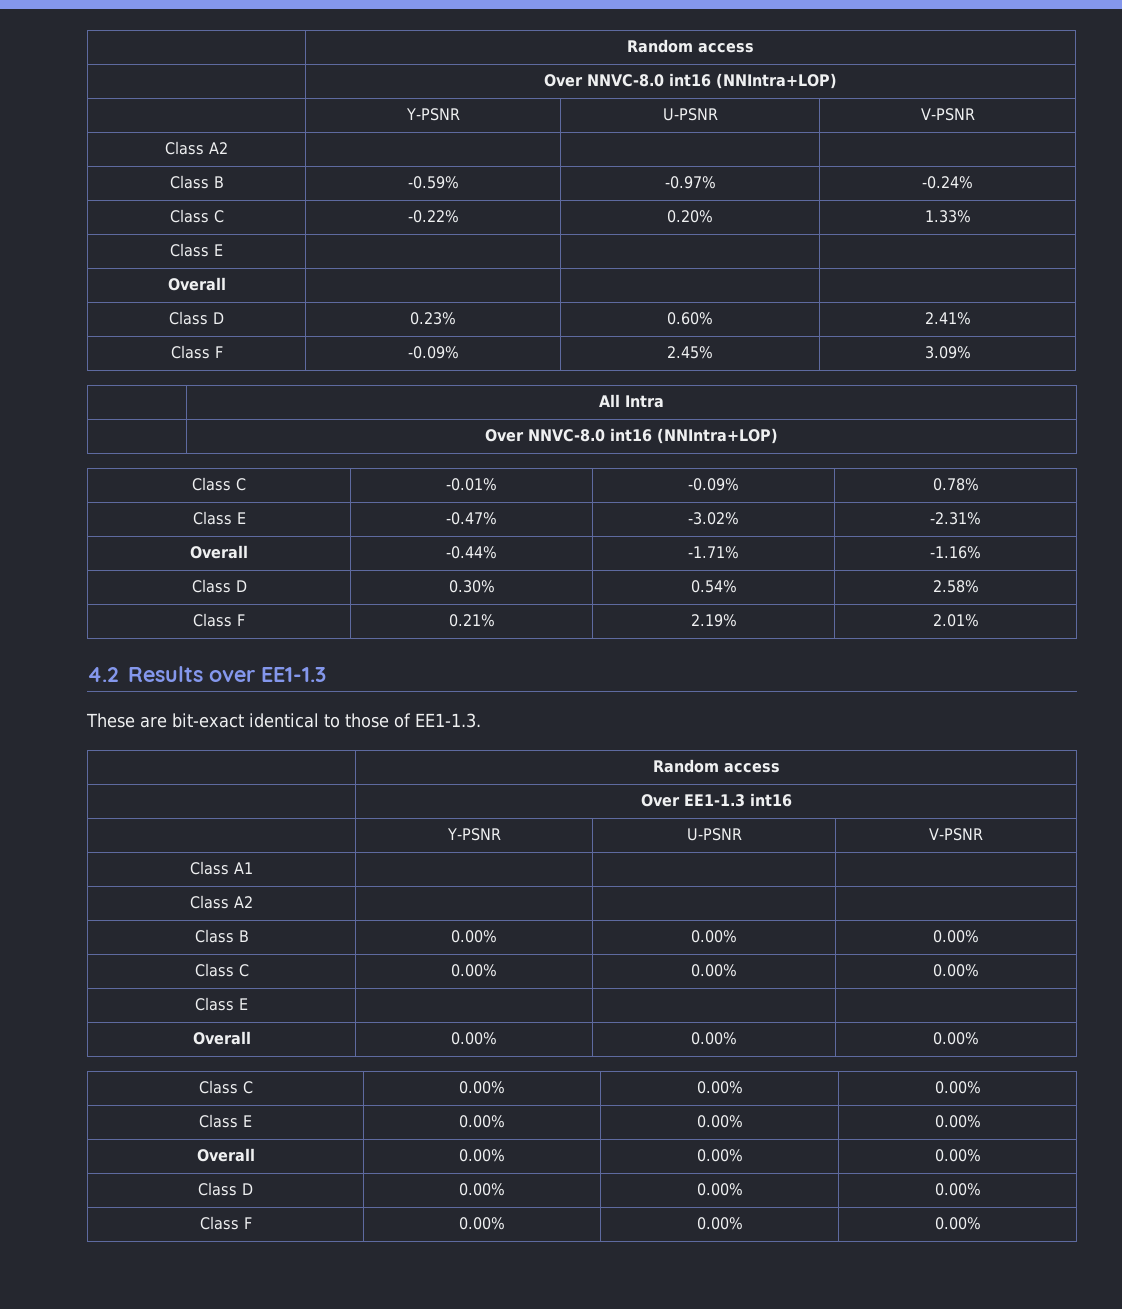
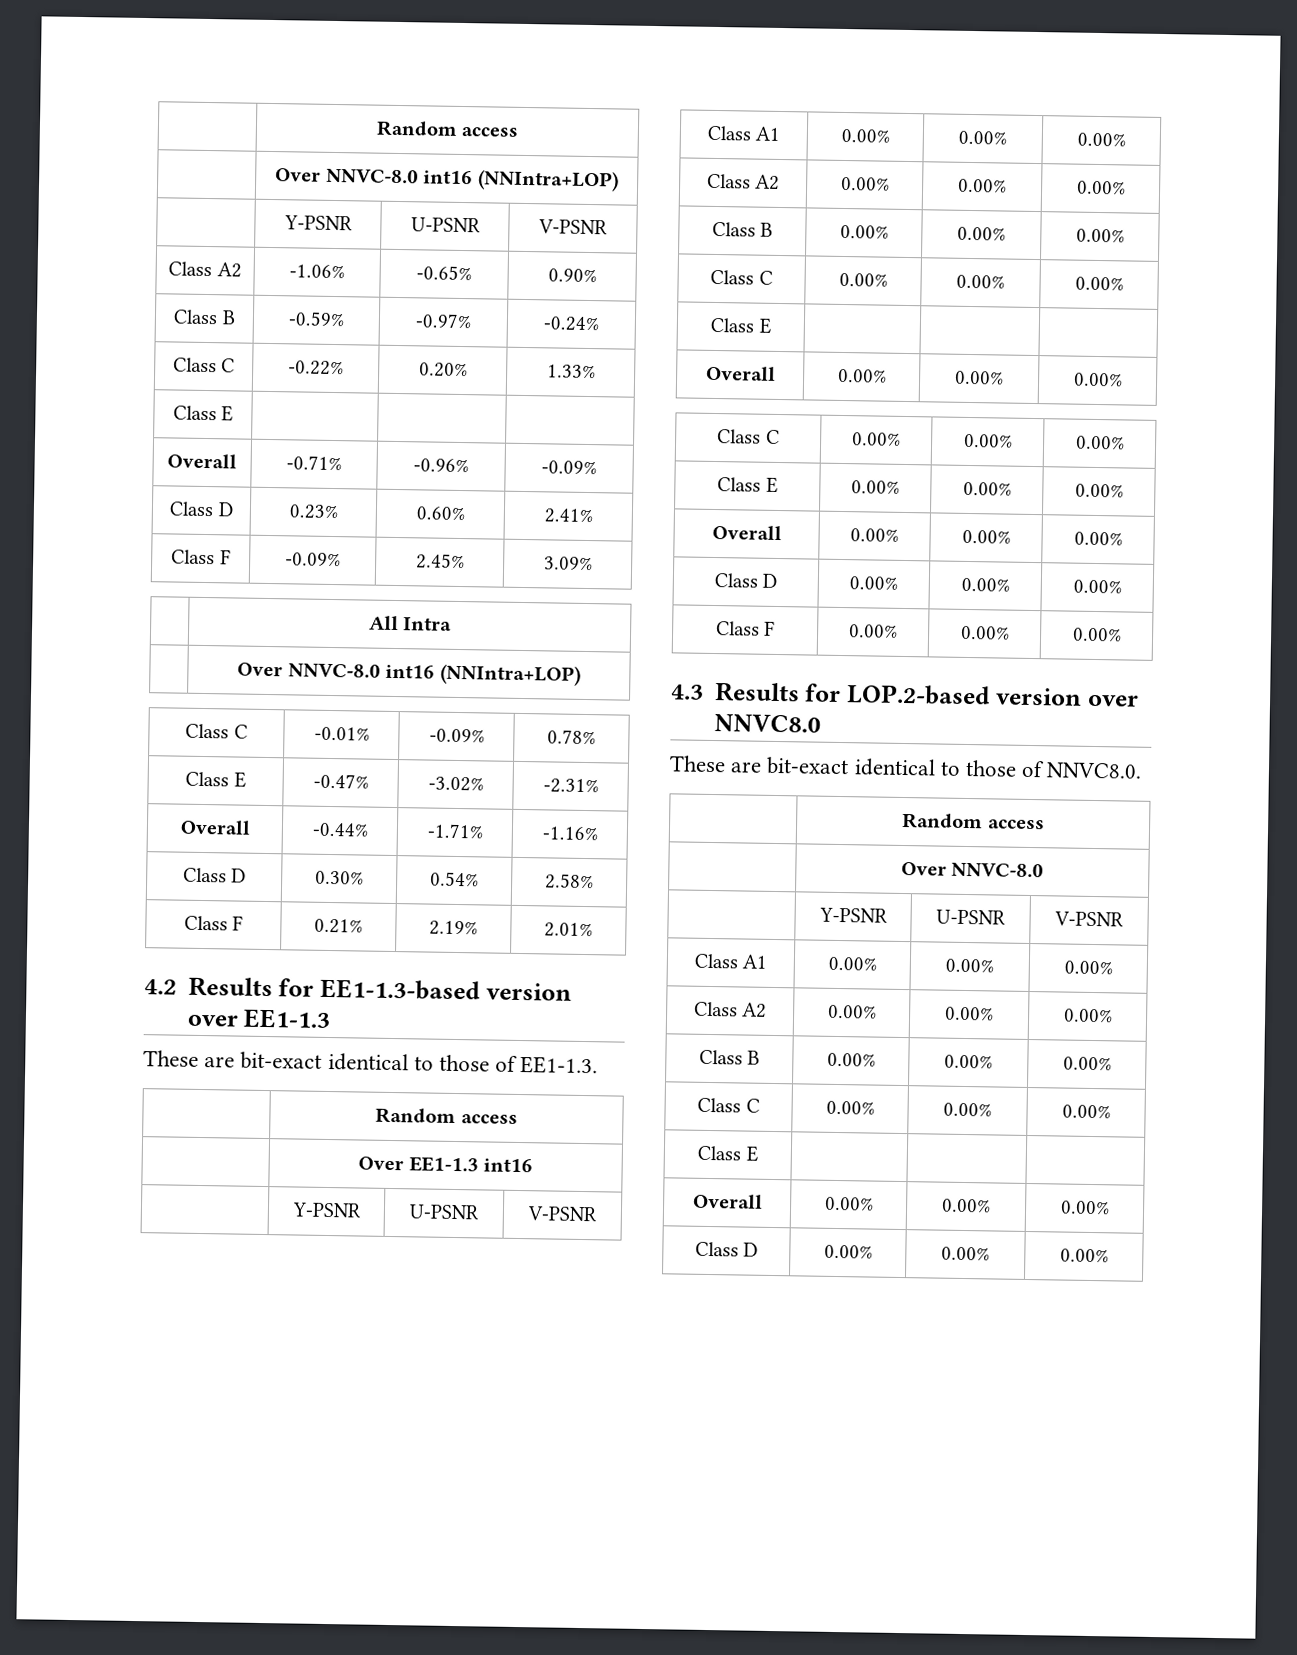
(228, 148) | | -> [289,264,345,279] [416,265,472,281] [547,268,597,283] -1.06% | -0.65% | 0.90%
(226, 284) | | -> [286,455,342,471] [413,458,469,473] [541,460,597,475] -0.71% | -0.96% | -0.09%
(203, 674) none -> [278,978,573,1001] for EE1-1.3-based version
[190,895,254,909] | | // Class A2 | | | -> [840,128,890,143] [958,130,1007,145] [1076,132,1126,147] [706,173,781,190] [840,176,890,191] [958,178,1007,193] [1076,180,1126,195] 0.00% | 0.00% | 0.00% // Class A2 | 0.00% | 0.00% | 0.00%
(981, 1223) none -> [671,682,1140,707] [713,714,821,733] [669,755,1143,779] [902,812,1045,830] [900,861,1045,878] [818,907,888,923] [936,909,1006,925] [1054,911,1124,927] [693,953,769,969] [827,956,877,971] [945,958,994,973] [1063,960,1113,975] [693,1001,768,1018] [827,1004,877,1019] [945,1006,994,1021] [1063,1008,1113,1023] [698,1049,761,1065] [826,1052,876,1067] [944,1054,993,1069] [1062,1056,1112,1071] [697,1097,760,1113] [825,1100,875,1115] [943,1102,992,1117] [1061,1104,1111,1119] [697,1145,759,1162] [692,1193,763,1209] [824,1196,874,1211] [942,1198,991,1213] [1059,1200,1110,1215] [694,1241,759,1257] [823,1244,873,1259] [941,1246,990,1261] [1059,1248,1109,1263] // 4.3 Results for LOP.2-based version over NNVC8.0 // These are bit-exact identical to those of NNVC8.0. // | Random access // | Over NNVC-8.0 // | Y-PSNR | U-PSNR | V-PSNR // Class A1 | 0.00% | 0.00% | 0.00% // Class A2 | 0.00% | 0.00% | 0.00% // Class B | 0.00% | 0.00% | 0.00% // Class C | 0.00% | 0.00% | 0.00% // Class E | | | // Overall | 0.00% | 0.00% | 0.00% // Class D | 0.00% | 0.00% | 0.00%

